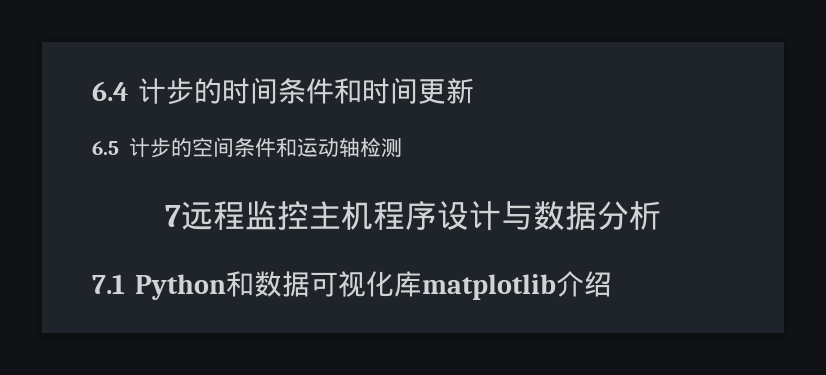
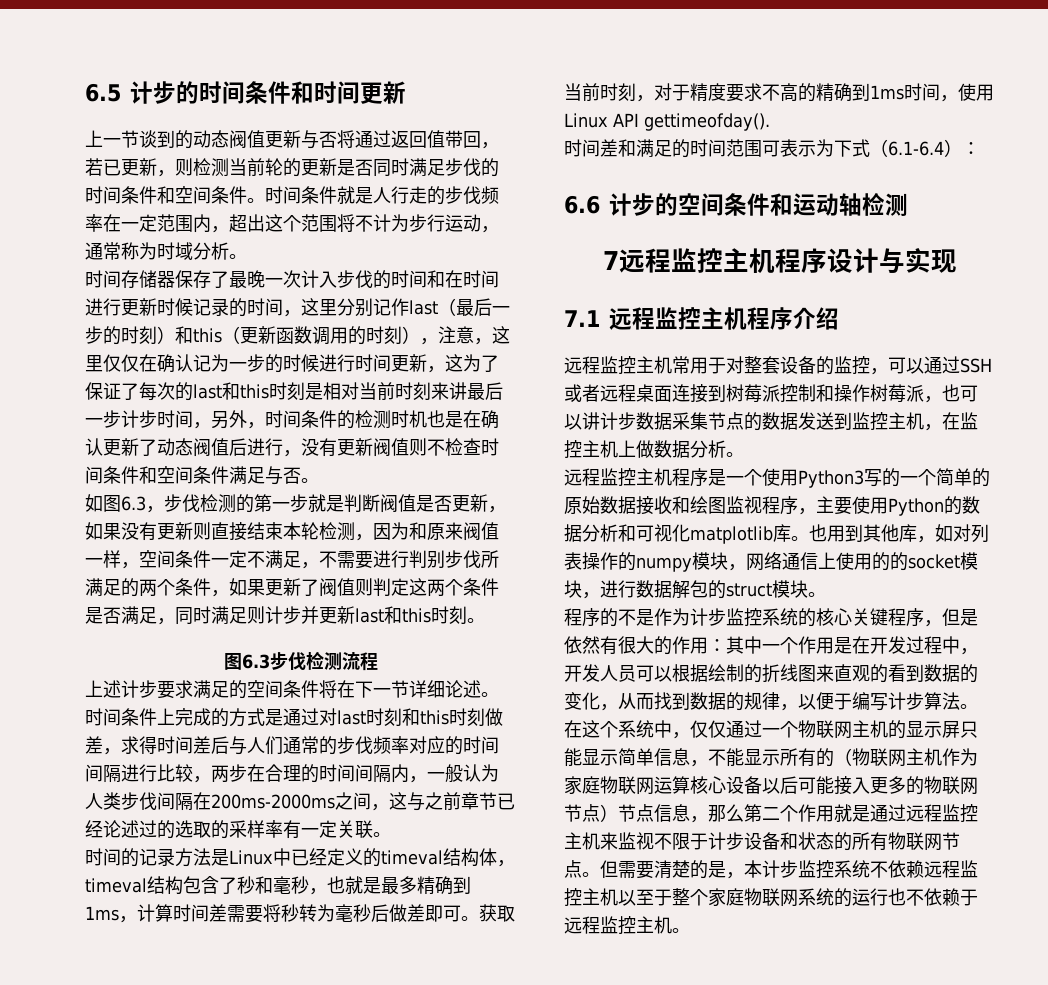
[92,81,128,101] 6.4 -> [85,83,121,102] 6.5
[92,141,119,155] 6.5 -> [85,130,499,149] [85,158,499,177] [85,186,499,205] [85,214,499,233] [85,242,247,260] [85,270,499,289] [85,298,510,317] [85,326,510,345] [85,354,499,373] [85,382,503,401] [85,410,499,429] [85,438,499,457] [85,466,319,485] [85,494,506,513] [85,522,499,541] [85,550,499,569] [85,578,499,597] [85,606,485,625] [223,651,378,671] [85,680,499,699] [85,708,503,727] [85,736,499,755] [85,764,499,783] [85,792,515,811] [85,820,391,839] [85,848,515,867] [85,876,471,895] [85,904,515,923] [564,83,994,102] [564,113,770,131] [564,139,980,158] [564,195,600,214] 上一节谈到的动态阀值更新与否将通过返回值带回，若已更新，则检测当前轮的更新是否同时满足步伐的时间条件和空间条件。时间条件就是人行走的步伐频率在一定范围内，超出这个范围将不计为步行运动，通常称为时域分析。 // 时间存储器保存了最晚一次计入步伐的时间和在时间进行更新时候记录的时间，这里分别记作last（最后一步的时刻）和this（更新函数调用的时刻），注意，这里仅仅在确认记为一步的时候进行时间更新，这为了保证了每次的last和this时刻是相对当前时刻来讲最后一步计步时间，另外，时间条件的检测时机也是在确认更新了动态阀值后进行，没有更新阀值则不检查时间条件和空间条件满足与否。 // 如图6.3，步伐检测的第一步就是判断阀值是否更新，如果没有更新则直接结束本轮检测，因为和原来阀值一样，空间条件一定不满足，不需要进行判别步伐所满足的两个条件，如果更新了阀值则判定这两个条件是否满足，同时满足则计步并更新last和this时刻。 // 图6.3步伐检测流程 // 上述计步要求满足的空间条件将在下一节详细论述。时间条件上完成的方式是通过对last时刻和this时刻做差，求得时间差后与人们通常的步伐频率对应的时间间隔进行比较，两步在合理的时间间隔内，一般认为人类步伐间隔在200ms-2000ms之间，这与之前章节已经论述过的选取的采样率有一定关联。 // 时间的记录方法是Linux中已经定义的timeval结构体，timeval结构包含了秒和毫秒，也就是最多精确到1ms，计算时间差需要将秒转为毫秒后做差即可。获取当前时刻，对于精度要求不高的精确到1ms时间，使用Linux API gettimeofday(). // 时间差和满足的时间范围可表示为下式（6.1-6.4）： // 6.6
[533,201,661,230] [92,271,613,300] 数据分析 // 7.1 Python和数据可视化库matplotlib介绍 -> [904,248,957,273] [564,307,839,330] [564,356,992,375] [564,384,978,403] [564,412,978,431] [564,440,744,459] [564,468,990,488] [564,496,980,516] [564,524,989,544] [564,552,978,572] [564,580,826,599] [564,608,978,627] [564,636,978,655] [564,664,978,683] [564,692,978,711] [564,720,978,739] [564,748,978,767] [564,776,978,795] [564,804,978,823] [564,832,960,851] [564,860,978,879] [564,888,978,907] [564,916,690,935] 实现 // 7.1远程监控主机程序介绍 // 远程监控主机常用于对整套设备的监控，可以通过SSH或者远程桌面连接到树莓派控制和操作树莓派，也可以讲计步数据采集节点的数据发送到监控主机，在监控主机上做数据分析。 // 远程监控主机程序是一个使用Python3写的一个简单的原始数据接收和绘图监视程序，主要使用Python的数据分析和可视化matplotlib库。也用到其他库，如对列表操作的numpy模块，网络通信上使用的的socket模块，进行数据解包的struct模块。 // 程序的不是作为计步监控系统的核心关键程序，但是依然有很大的作用：其中一个作用是在开发过程中，开发人员可以根据绘制的折线图来直观的看到数据的变化，从而找到数据的规律，以便于编写计步算法。在这个系统中，仅仅通过一个物联网主机的显示屏只能显示简单信息，不能显示所有的（物联网主机作为家庭物联网运算核心设备以后可能接入更多的物联网节点）节点信息，那么第二个作用就是通过远程监控主机来监视不限于计步设备和状态的所有物联网节点。但需要清楚的是，本计步监控系统不依赖远程监控主机以至于整个家庭物联网系统的运行也不依赖于远程监控主机。

